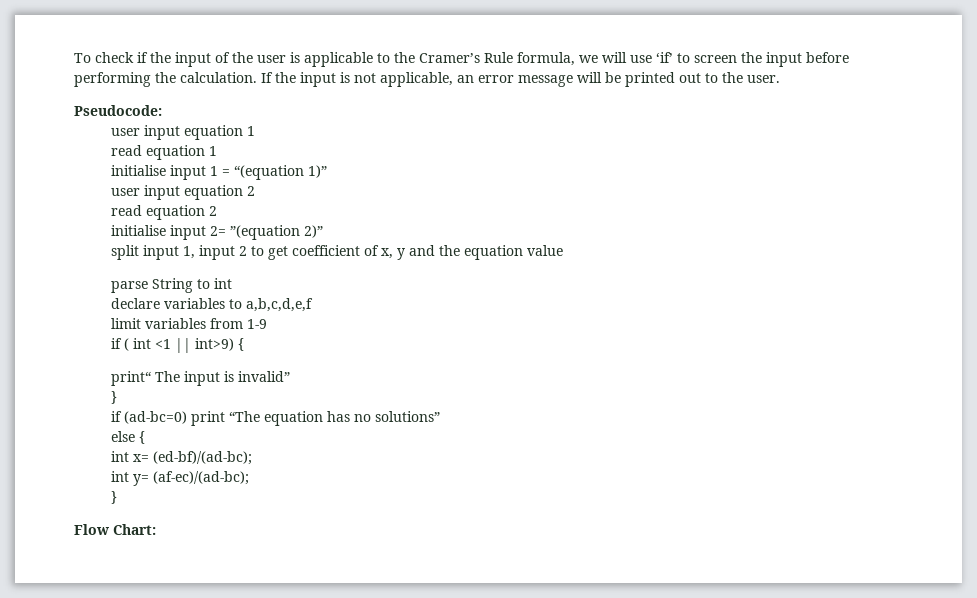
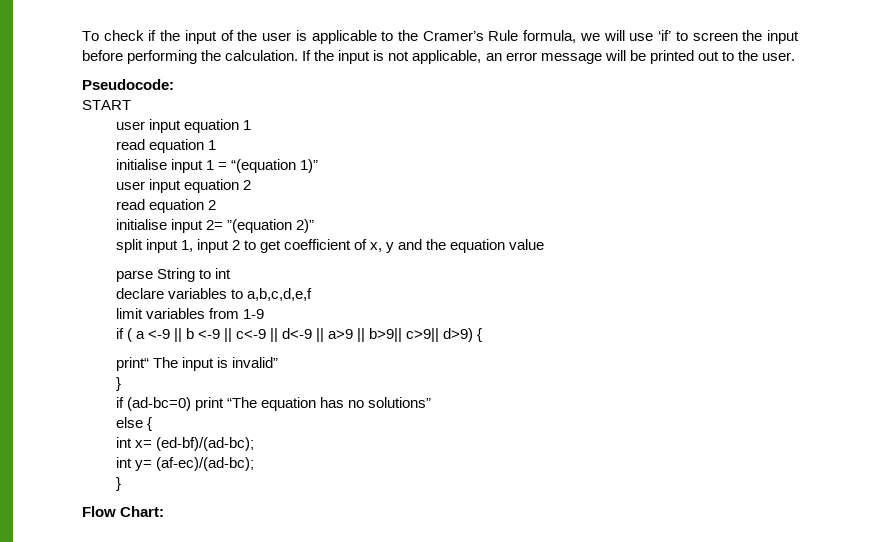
(162, 110) none -> [82,100,131,110] // START
[133,338,235,353] int <1 || int>9) -> [135,328,474,342] a <-9 || b <-9 || c<-9 || d<-9 || a>9 || b>9|| c>9|| d>9)

